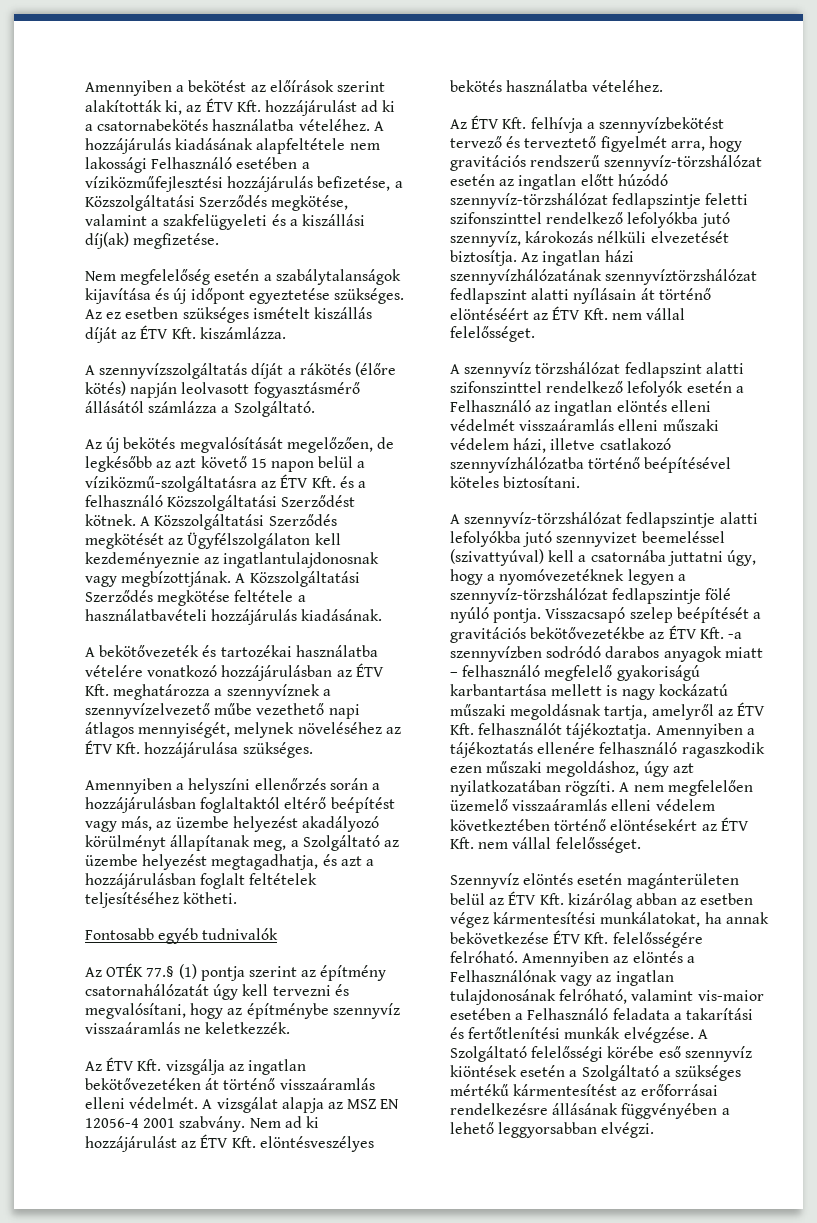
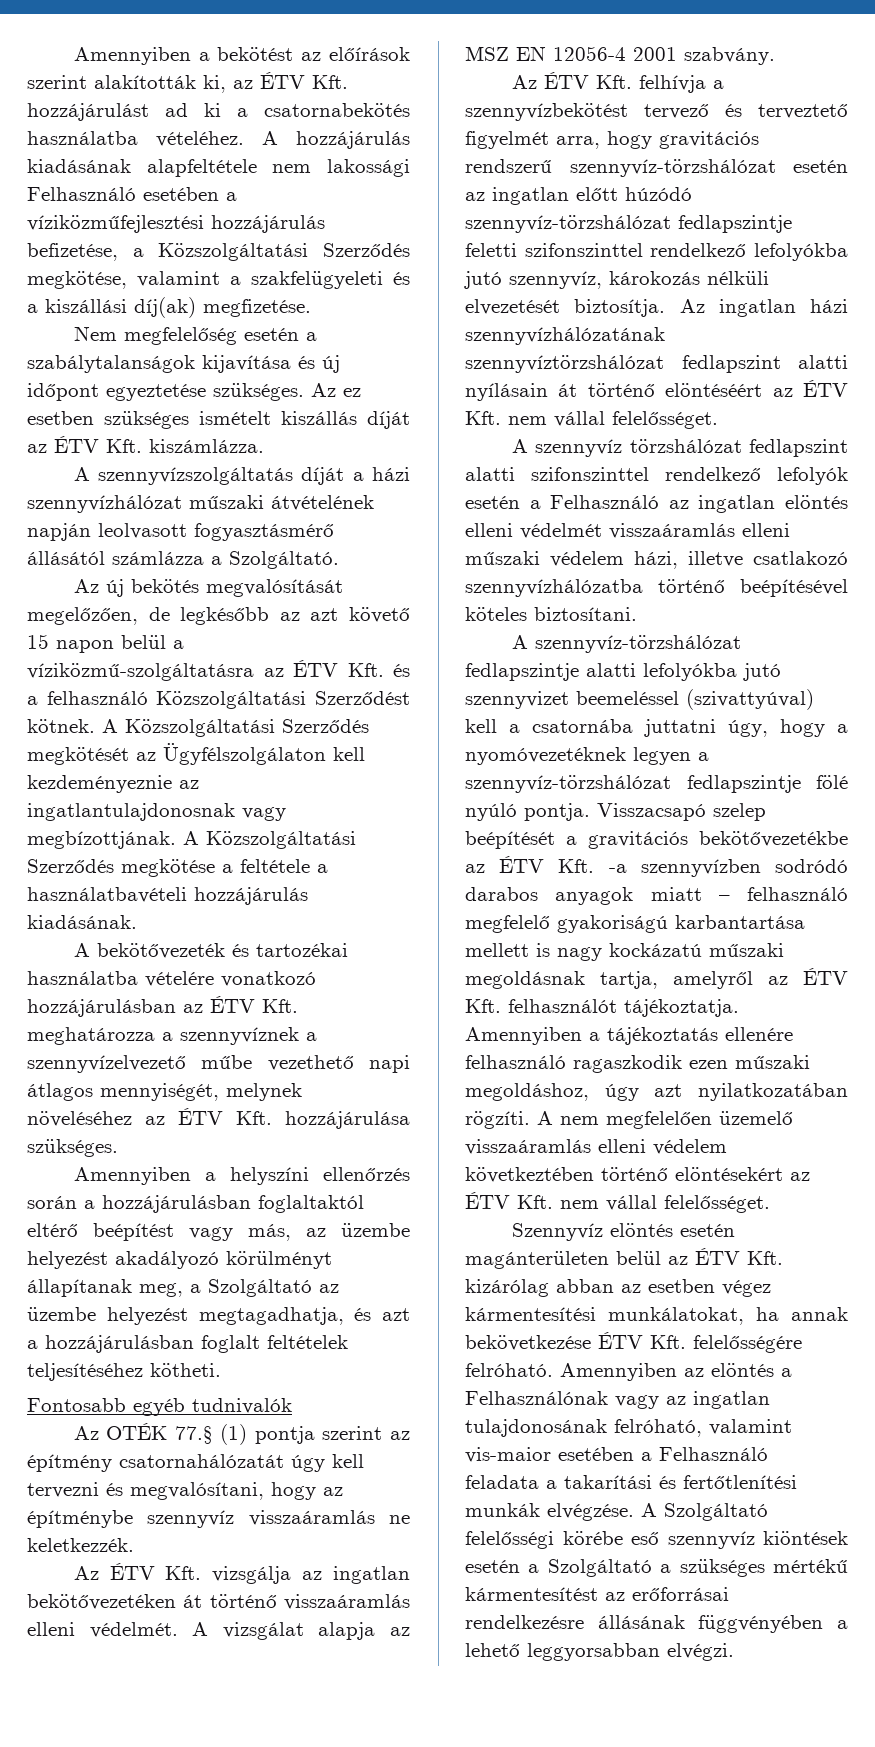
[299,362,396,377] [85,381,126,396] rákötés (élőre kötés) -> [372,467,410,481] [27,495,374,513] házi szennyvízhálózat műszaki átvételének
(231, 598) none -> [222,864,233,873] a
[249,1116,319,1128] [85,1134,374,1152] [450,80,664,92] Nem ad ki hozzájárulást az ÉTV Kft. elöntésveszélyes bekötés használatba vételéhez. -> (775, 56) none

